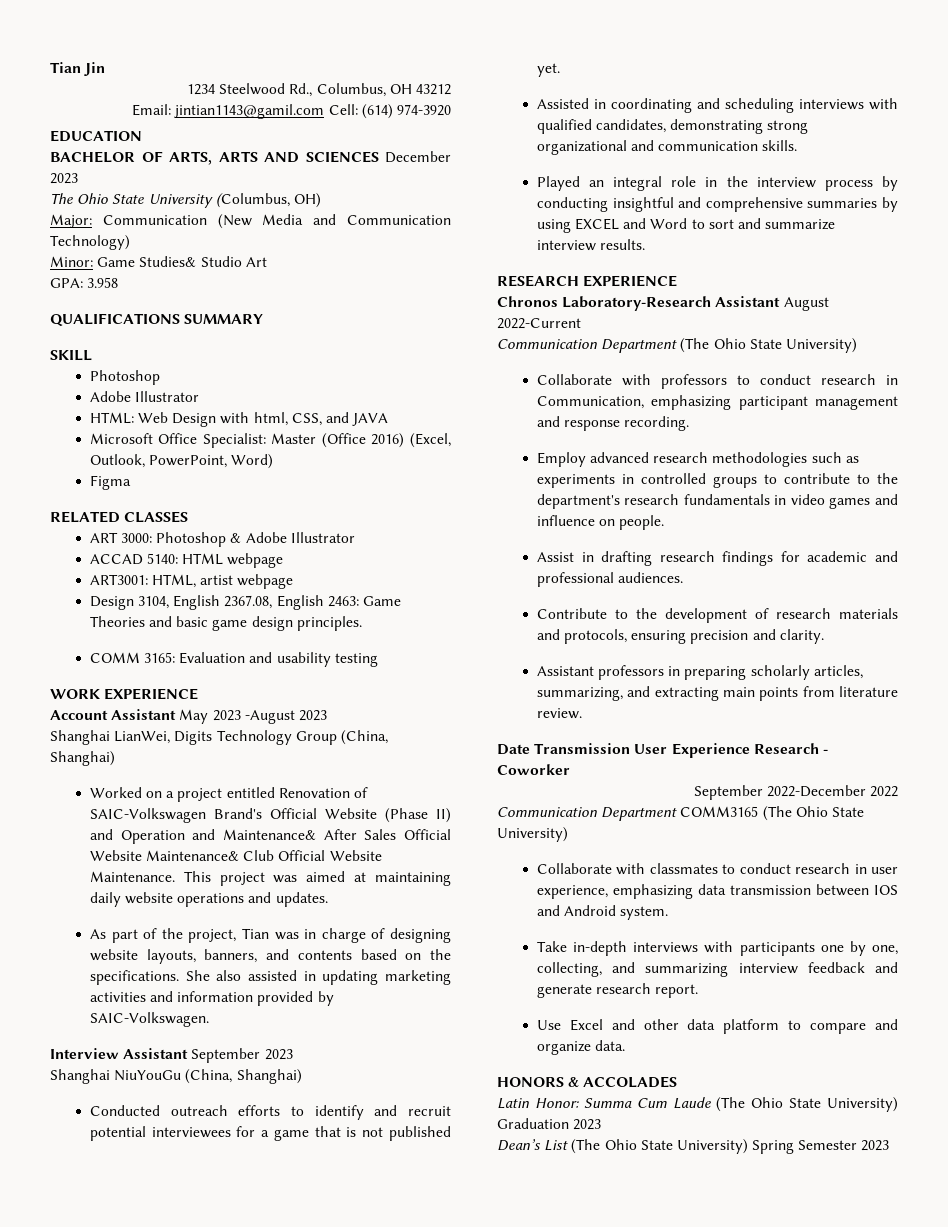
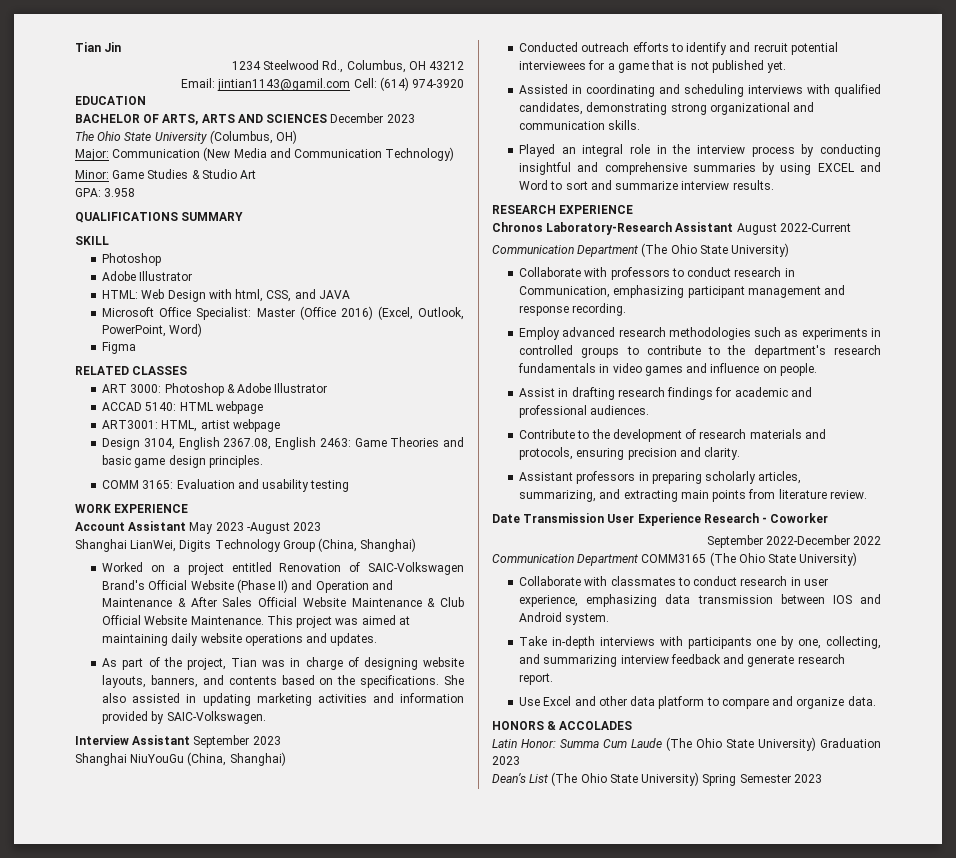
[139,256,197,267] Studies& -> [147,169,200,179] Studies &
[222,829,316,840] Maintenance& -> [102,598,186,607] Maintenance &
[146,850,240,861] Maintenance& -> [351,598,436,607] Maintenance &

